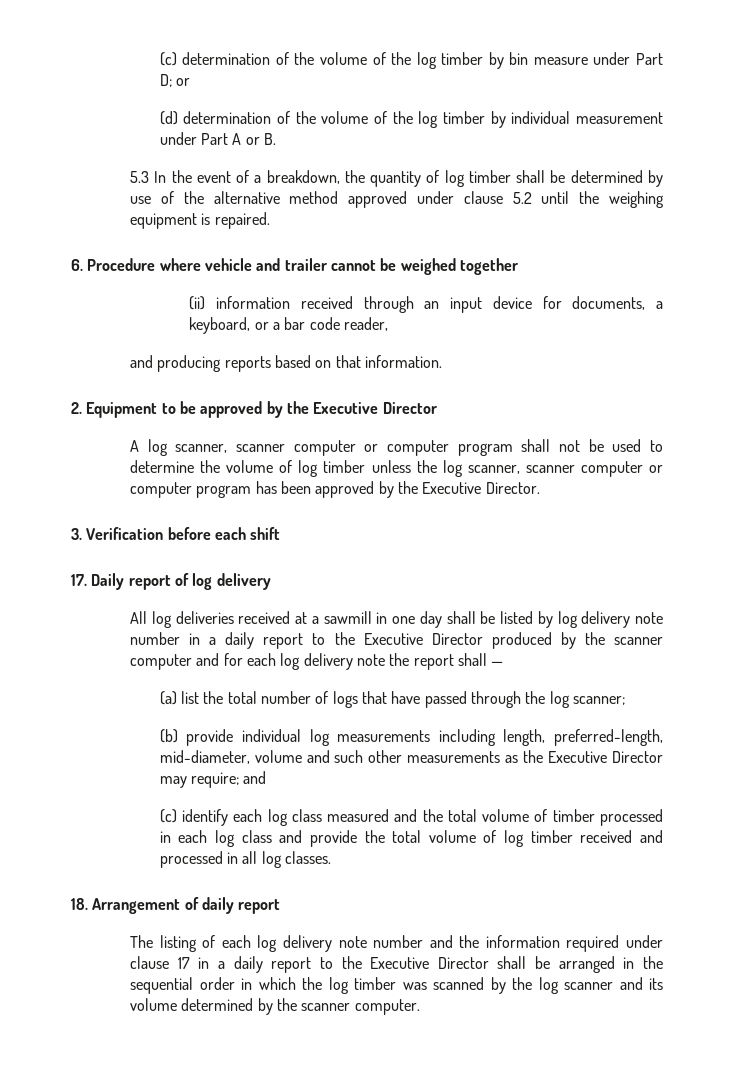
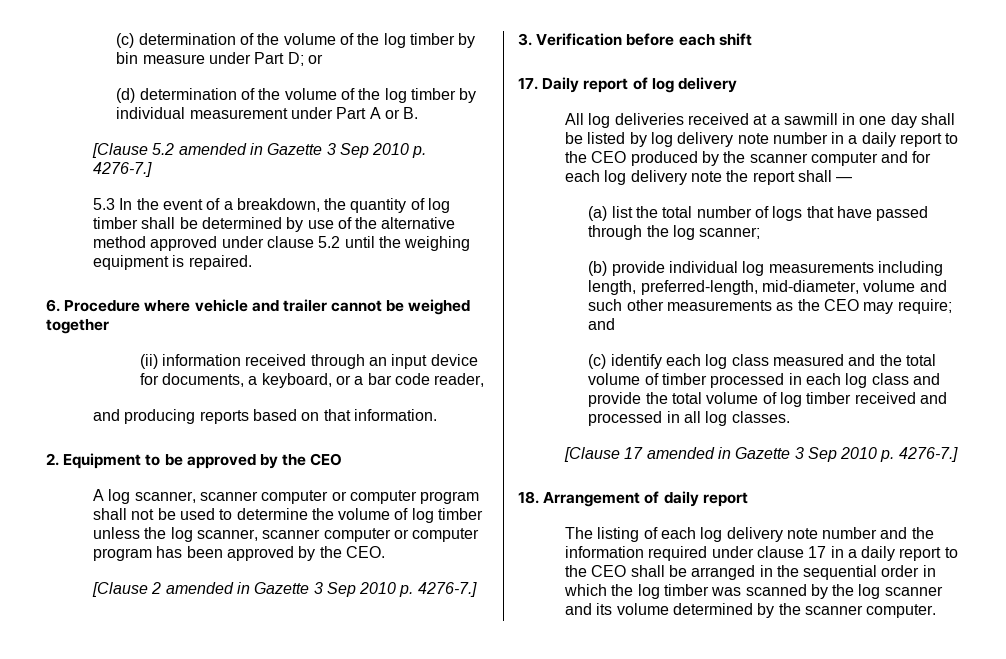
(276, 139) none -> [91,143,427,158] [92,162,152,177] // [Clause 5.2 amended in Gazette 3 Sep 2010 p. 4276-7.]
[313,402,437,414] Executive Director -> [310,453,343,466] CEO
[422,482,540,494] Executive Director. -> [345,546,385,558] [91,582,477,597] CEO. // [Clause 2 amended in Gazette 3 Sep 2010 p. 4276-7.]
[363,633,483,645] Executive Director -> [591,151,627,163] CEO
[548,751,663,763] Executive Director -> [823,299,859,311] CEO
(331, 857) none -> [563,447,958,462] // [Clause 17 amended in Gazette 3 Sep 2010 p. 4276-7.]
[370,957,489,969] Executive Director -> [591,565,627,577] CEO

